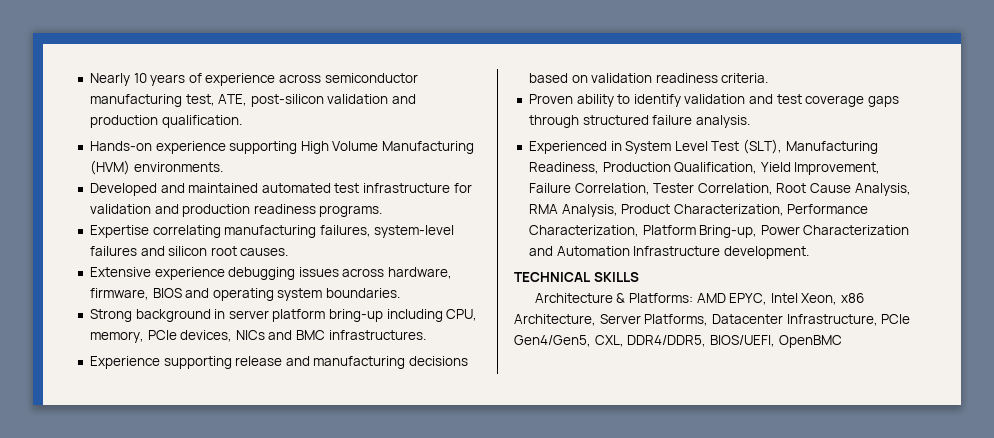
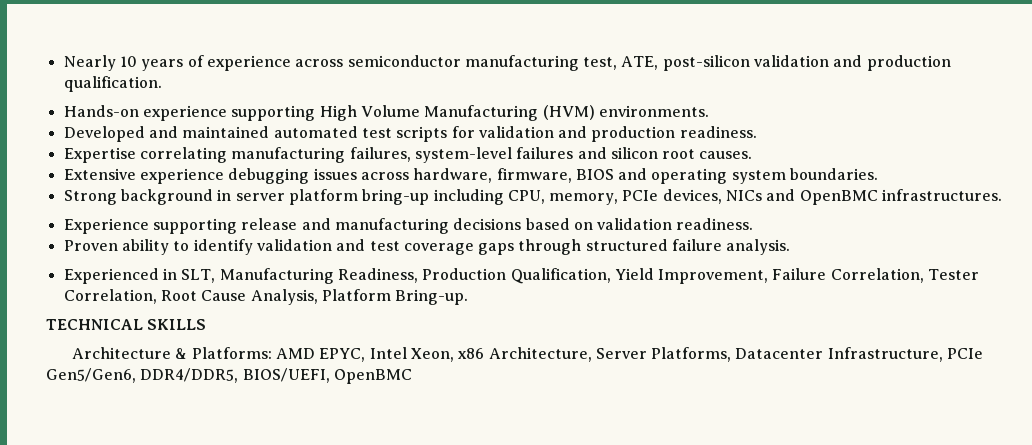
[363,183,451,193] infrastructure -> [396,126,448,142] scripts
[253,204,383,217] readiness programs. -> [679,126,757,138] readiness.
[296,330,326,340] BMC -> [799,190,878,205] OpenBMC
[655,73,769,83] readiness criteria. -> [676,218,754,230] readiness.
[625,139,783,154] System Level Test (SLT), -> [181,269,216,283] SLT,
[528,204,869,217] [528,225,910,238] [528,246,809,259] RMA Analysis, Product Characterization, Performance Characterization, Platform Bring-up, Power Characterization and Automation Infrastructure development. -> [321,289,469,305] Platform Bring-up.
[514,335,624,347] Gen4/Gen5, CXL, -> [46,368,136,383] Gen5/Gen6,

